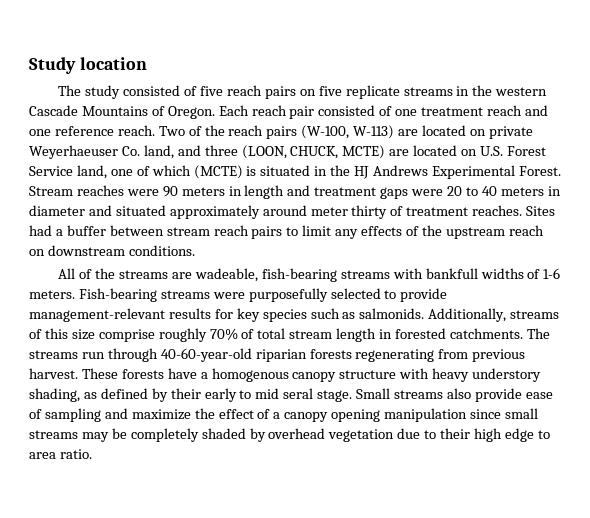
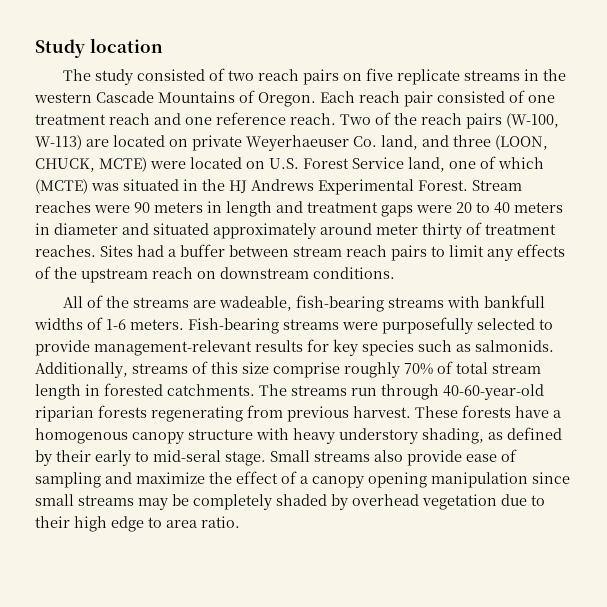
[200,86,224,96] five -> [227,70,254,81] two
[389,149,410,156] are -> [150,161,186,169] were
[246,166,257,176] is -> [91,183,119,191] was
[255,388,314,399] mid seral -> [153,450,221,462] mid-seral

